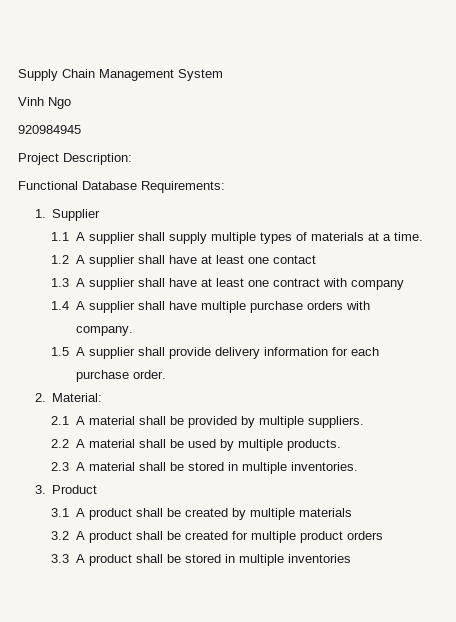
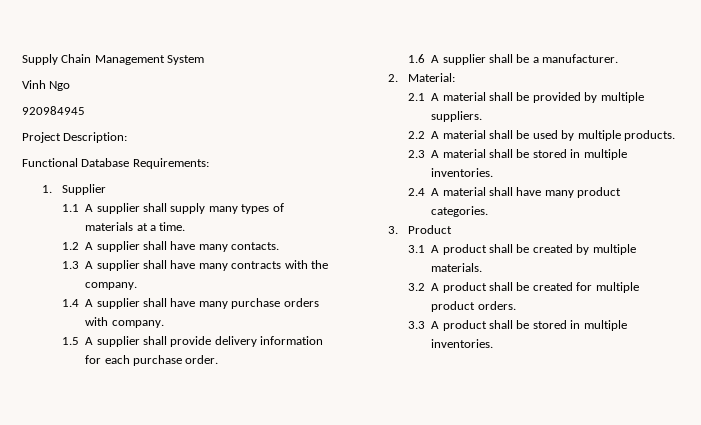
[210,232,256,244] multiple -> [208,206,238,214] many
[200,255,316,264] at least one contact -> [198,242,280,252] many contacts.
[200,278,404,290] at least one contract with company -> [198,260,328,271] [85,282,138,290] many contracts with the company.
[200,301,246,313] multiple -> [198,301,228,309] many
(166, 374) none -> [408,54,619,65] // 1.6 A supplier shall be a manufacturer.
(358, 466) none -> [408,187,622,198] [431,206,489,217] // 2.4 A material shall have many product categories.
[298,508,352,517] materials -> [431,263,483,272] materials.
[346,531,383,540] orders -> [477,301,516,310] orders.
[287,554,351,563] inventories -> [431,339,494,348] inventories.

